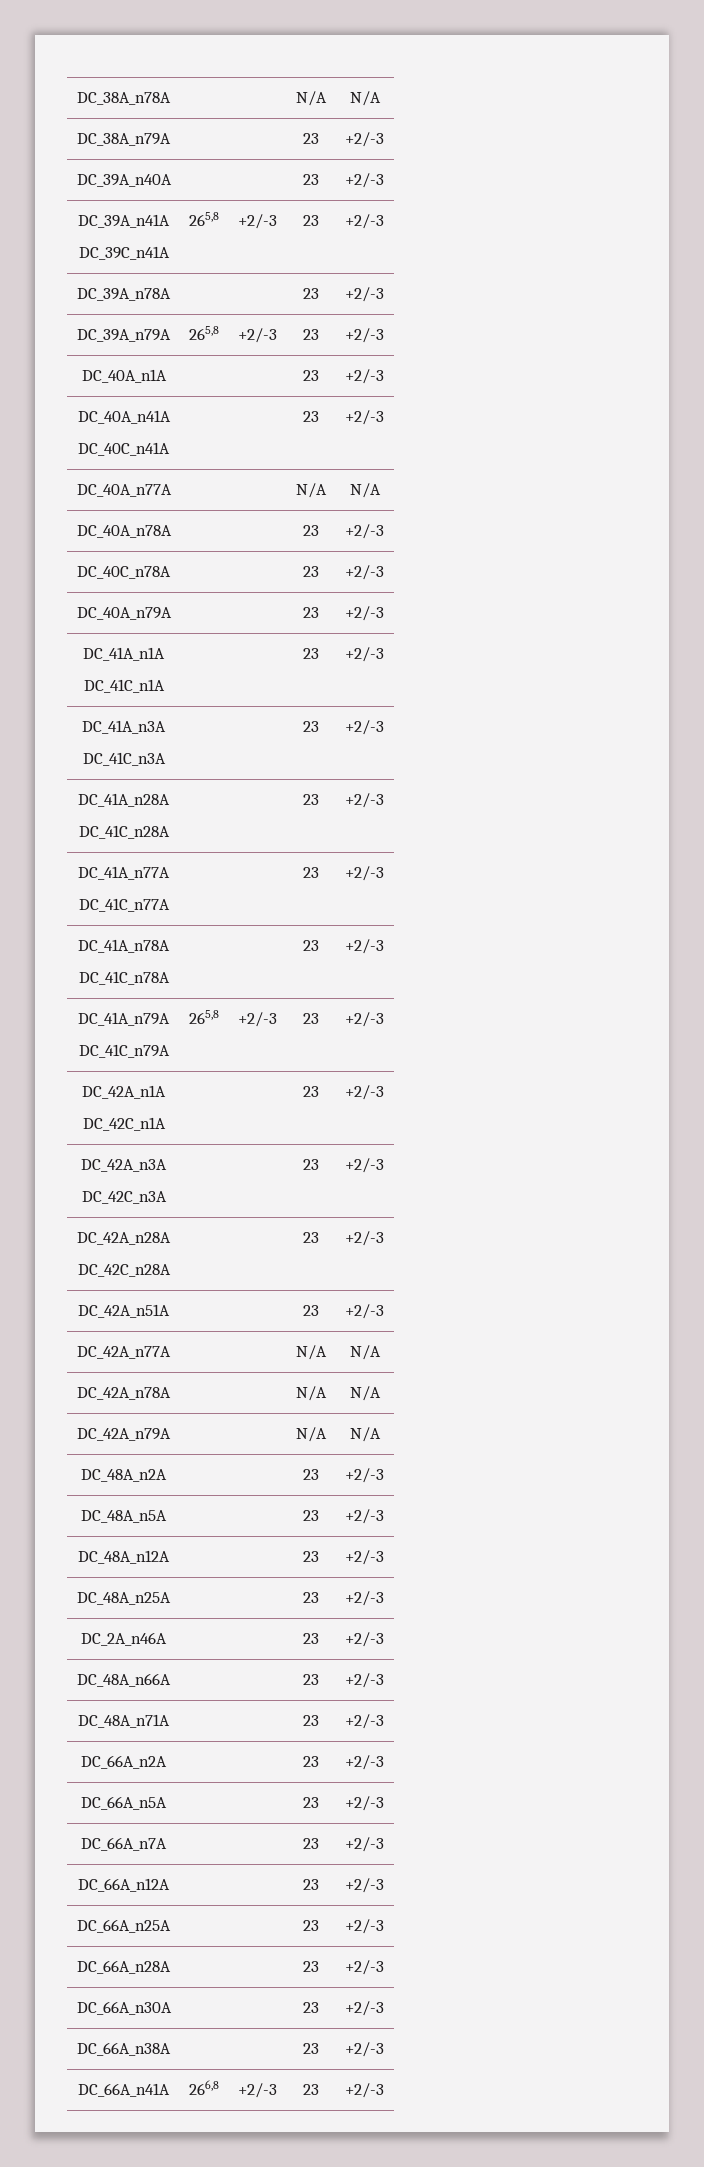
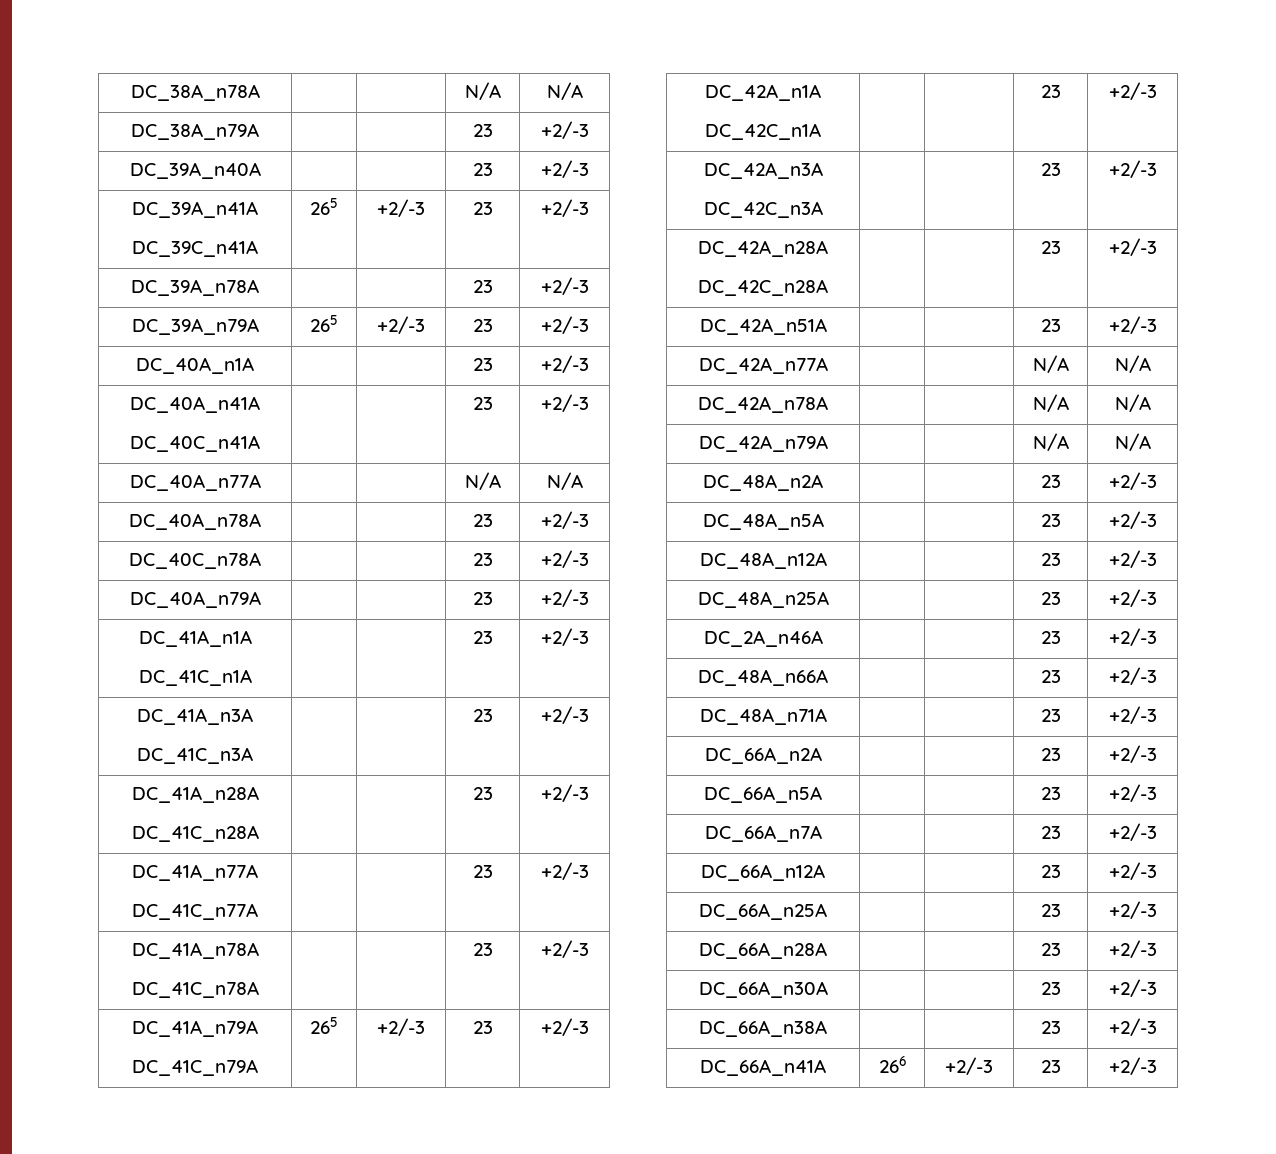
[189,212,219,226] 265,8 -> [310,198,338,215] 265
[189,326,219,340] 265,8 -> [310,315,338,332] 265
[189,1010,219,1024] 265,8 -> [310,1017,338,1034] 265
[189,2080,219,2095] 266,8 -> [878,1056,906,1073] 266

